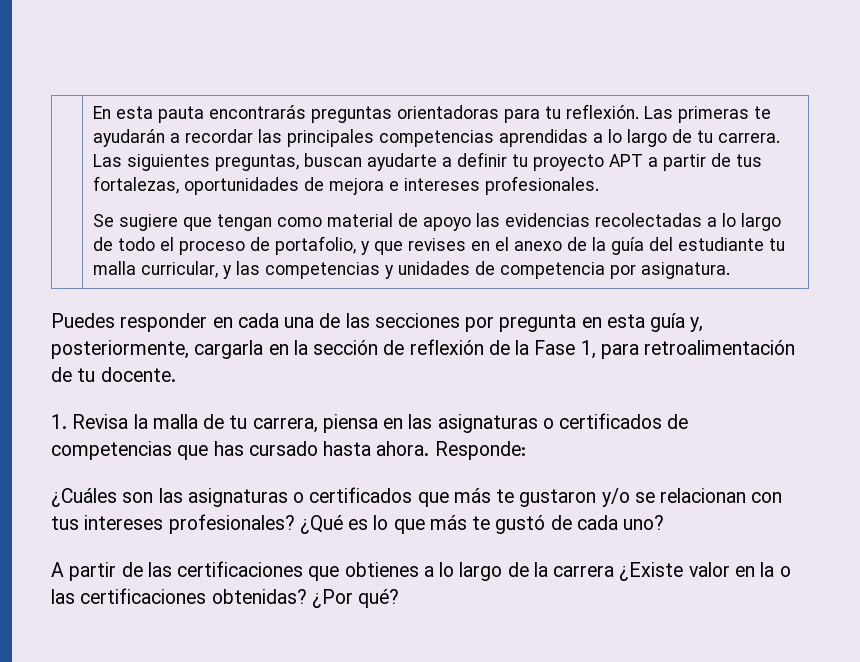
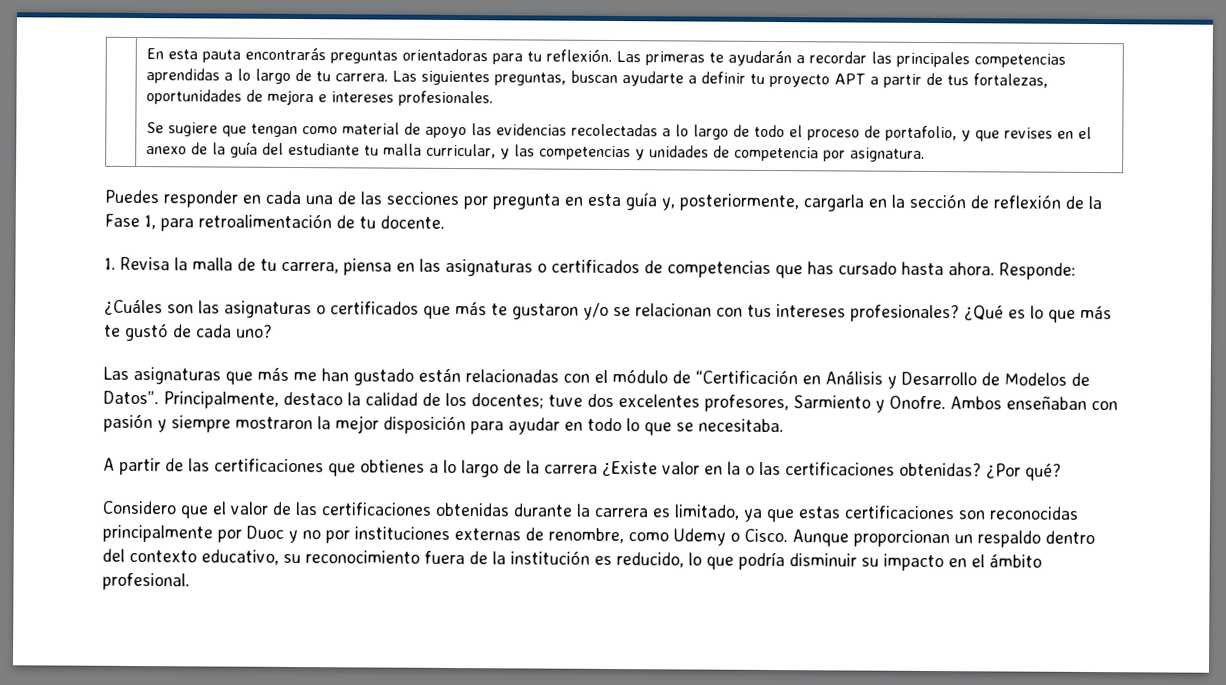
(665, 522) none -> [103,366,1090,389] [103,390,1118,413] [103,413,784,436] // Las asignaturas que más me han gustado están relacionadas con el módulo de “Certificación en Análisis y Desarrollo de Modelos de Datos”. Principalmente, destaco la calidad de los docentes; tuve dos excelentes profesores, Sarmiento y Onofre. Ambos enseñaban con pasión y siempre mostraron la mejor disposición para ayudar en todo lo que se necesitaba.
(400, 598) none -> [102,500,1078,523] [102,524,1095,548] [102,548,1042,572] [102,572,190,591] // Considero que el valor de las certificaciones obtenidas durante la carrera es limitado, ya que estas certificaciones son reconocidas principalmente por Duoc y no por instituciones externas de renombre, como Udemy o Cisco. Aunque proporcionan un respaldo dentro del contexto educativo, su reconocimiento fuera de la institución es reducido, lo que podría disminuir su impacto en el ámbito profesional.

